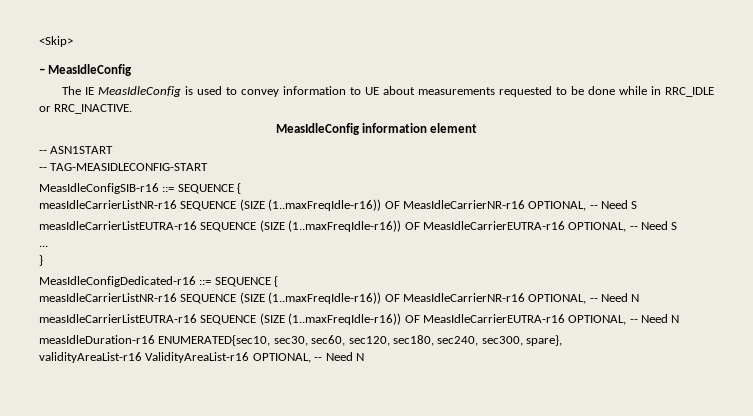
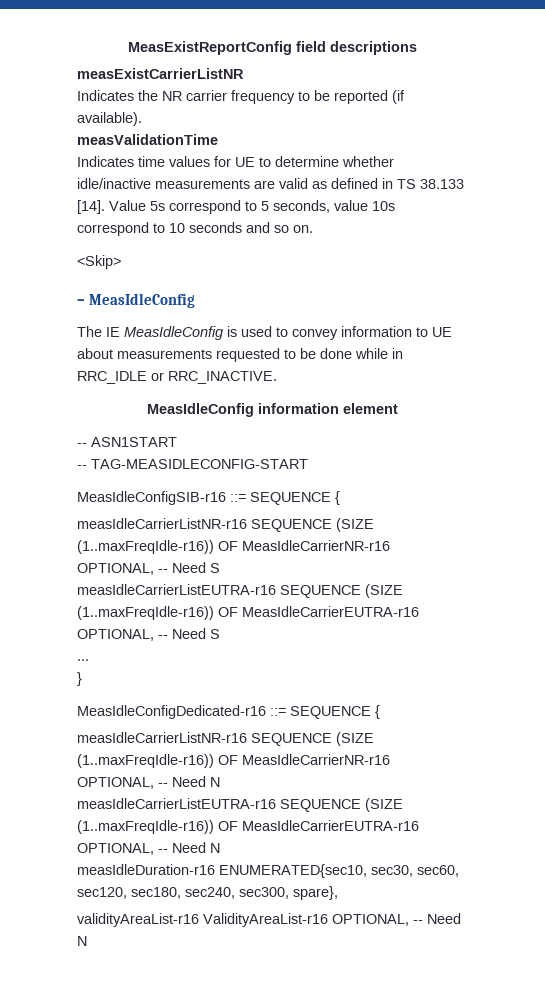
(39, 41) none -> [128,41,417,55] [77,68,244,79] [77,90,405,104] [77,112,142,126] [77,134,218,145] [77,156,394,167] [77,178,464,189] [77,200,395,214] [77,222,313,236] MeasExistReportConfig field descriptions // measExistCarrierListNR // Indicates the NR carrier frequency to be reported (if available). // measValidationTime // Indicates time values for UE to determine whether idle/inactive measurements are valid as defined in TS 38.133 [14]. Value 5s correspond to 5 seconds, value 10s correspond to 10 seconds and so on. //

